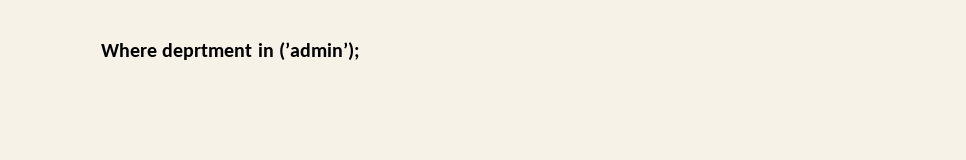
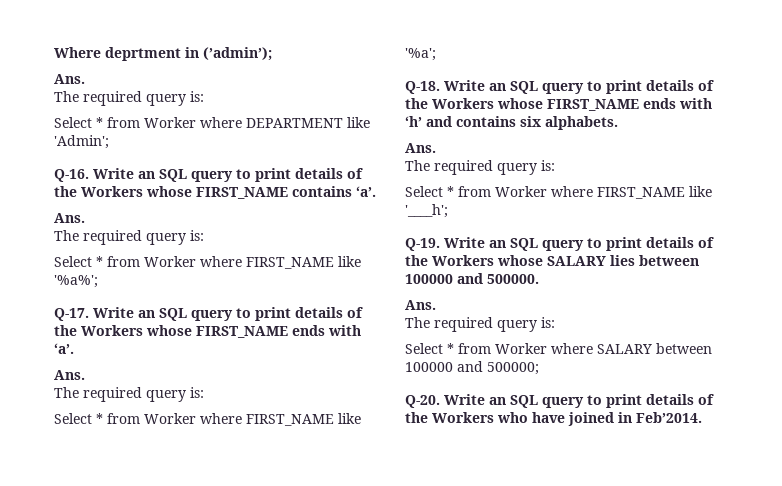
(361, 51) none -> [54,74,85,84] [54,91,204,106] [54,117,370,128] [54,135,109,149] [54,168,363,182] [54,186,376,199] [54,213,85,223] [54,230,204,245] [54,256,361,269] [54,275,98,288] [54,307,363,321] [54,325,361,338] [54,343,74,354] [54,370,85,380] [54,387,204,402] [54,413,361,426] [405,48,436,61] [405,80,714,94] [405,98,712,111] [405,116,618,130] [405,143,436,153] [405,160,555,175] [405,186,712,199] [405,204,448,218] [405,237,714,251] [405,255,699,266] [405,273,539,284] [405,300,436,310] [405,317,555,332] [405,343,712,354] [405,361,539,375] [405,394,714,408] [405,412,702,426] // Ans. // The required query is: // Select * from Worker where DEPARTMENT like 'Admin'; // Q-16. Write an SQL query to print details of the Workers whose FIRST_NAME contains ‘a’. // Ans. // The required query is: // Select * from Worker where FIRST_NAME like '%a%'; // Q-17. Write an SQL query to print details of the Workers whose FIRST_NAME ends with ‘a’. // Ans. // The required query is: // Select * from Worker where FIRST_NAME like '%a'; // Q-18. Write an SQL query to print details of the Workers whose FIRST_NAME ends with ‘h’ and contains six alphabets. // Ans. // The required query is: // Select * from Worker where FIRST_NAME like '____h'; // Q-19. Write an SQL query to print details of the Workers whose SALARY lies between 100000 and 500000. // Ans. // The required query is: // Select * from Worker where SALARY between 100000 and 500000; // Q-20. Write an SQL query to print details of the Workers who have joined in Feb’2014.

